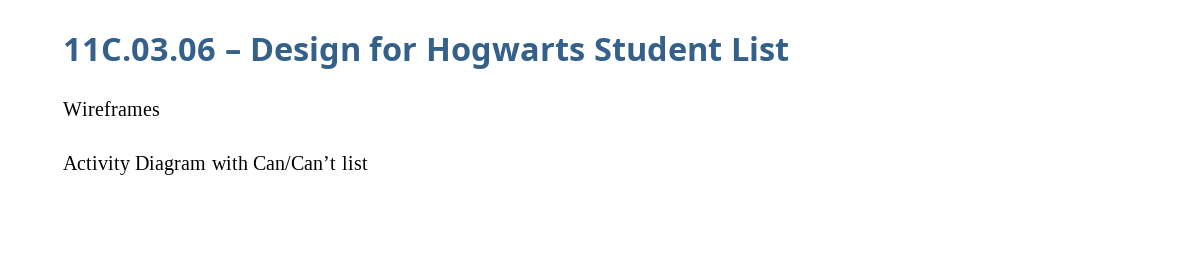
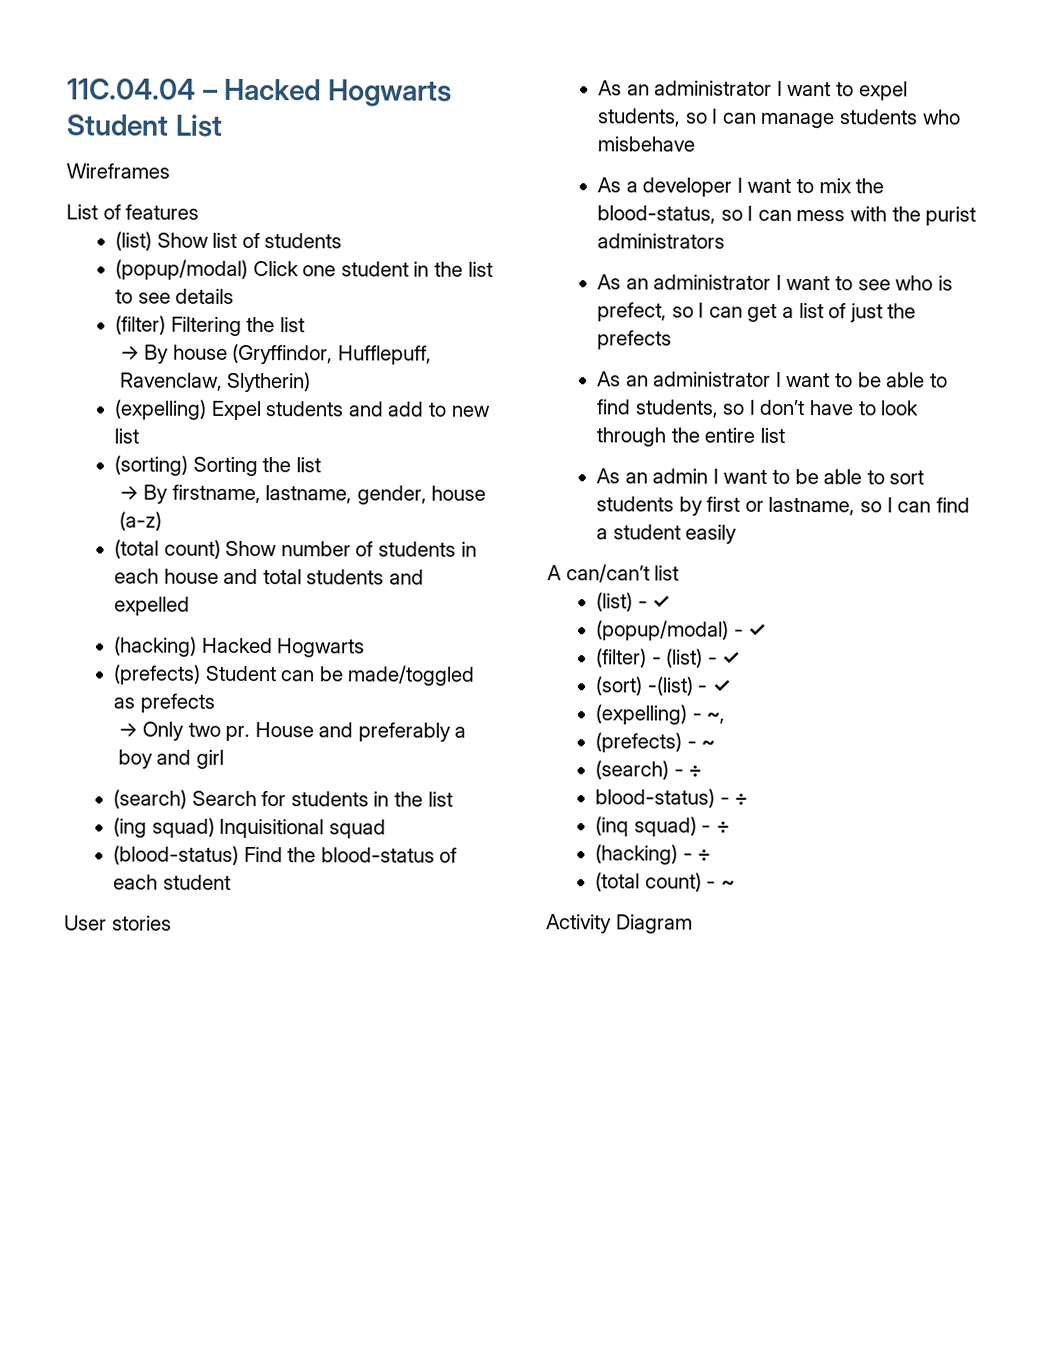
[63,36,418,69] 11C.03.06 – Design for -> [67,78,322,101] 11C.04.04 – Hacked
(160, 108) none -> [66,204,200,220] [115,231,343,251] [115,259,493,280] [115,288,235,304] [115,315,305,336] [119,343,432,365] [119,371,312,393] [114,399,490,421] [114,428,140,444] [114,455,321,477] [118,484,487,505] [118,511,162,531] [114,539,477,559] [114,568,424,585] [114,596,191,616] [114,636,366,658] [113,664,476,686] [113,693,215,713] [117,721,467,742] [117,749,224,769] [113,789,453,809] [113,817,386,839] [113,845,458,865] [113,874,231,890] [64,915,172,931] [598,80,908,101] [598,108,961,129] [597,136,696,152] [597,177,885,197] [597,205,977,226] [597,233,726,249] [597,274,953,291] [597,302,917,323] [597,330,673,350] [597,371,948,388] [596,399,920,418] [596,427,785,447] [596,468,925,485] [596,496,970,516] [596,524,738,544] [547,564,680,583] [596,592,672,612] [596,620,768,641] [596,648,742,668] [595,676,731,696] [595,704,726,725] [595,732,716,753] [595,760,703,780] [595,788,749,808] [595,816,730,837] [595,844,712,865] [595,872,735,892] // List of features // (list) Show list of students // (popup/modal) Click one student in the list to see details // (filter) Filtering the list // → By house (Gryffindor, Hufflepuff, Ravenclaw, Slytherin) // (expelling) Expel students and add to new list // (sorting) Sorting the list // → By firstname, lastname, gender, house (a-z) // (total count) Show number of students in each house and total students and expelled // (hacking) Hacked Hogwarts // (prefects) Student can be made/toggled as prefects // → Only two pr. House and preferably a boy and girl // (search) Search for students in the list // (ing squad) Inquisitional squad // (blood-status) Find the blood-status of each student // User stories // As an administrator I want to expel students, so I can manage students who misbehave // As a developer I want to mix the blood-status, so I can mess with the purist administrators // As an administrator I want to see who is prefect, so I can get a list of just the prefects // As an administrator I want to be able to find students, so I don’t have to look through the entire list // As an admin I want to be able to sort students by first or lastname, so I can find a student easily // A can/can’t list // (list) - ✓ // (popup/modal) - ✓ // (filter) - (list) - ✓ // (sort) -(list) - ✓ // (expelling) - ~, // (prefects) - ~ // (search) - ÷ // blood-status) - ÷ // (inq squad) - ÷ // (hacking) - ÷ // (total count) - ~
[211,156,368,170] with Can/Can’t list -> (693, 924) none

